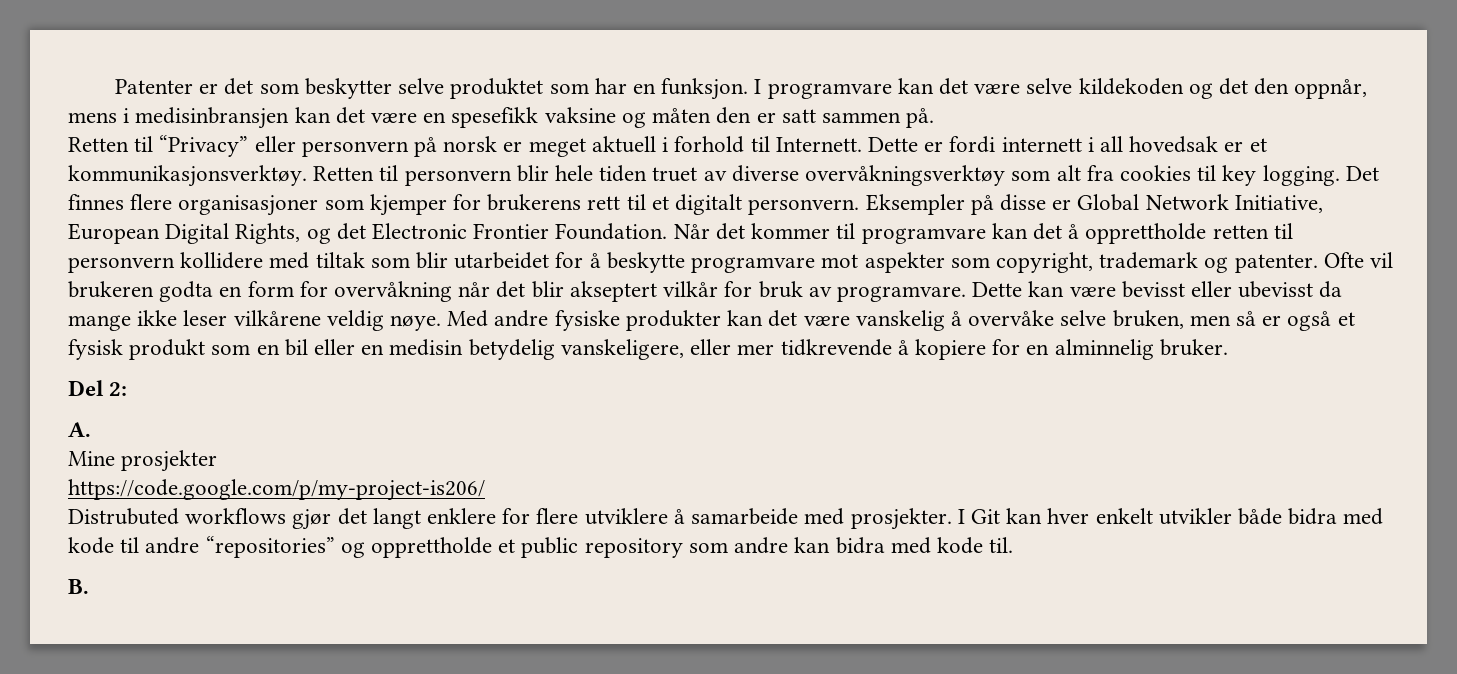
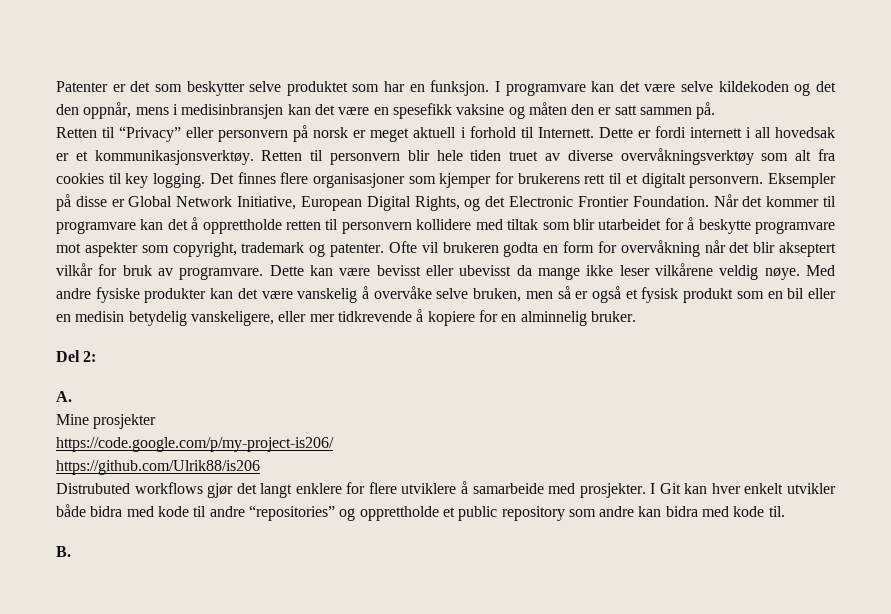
(485, 490) none -> [56,460,260,475] // https://github.com/Ulrik88/is206

